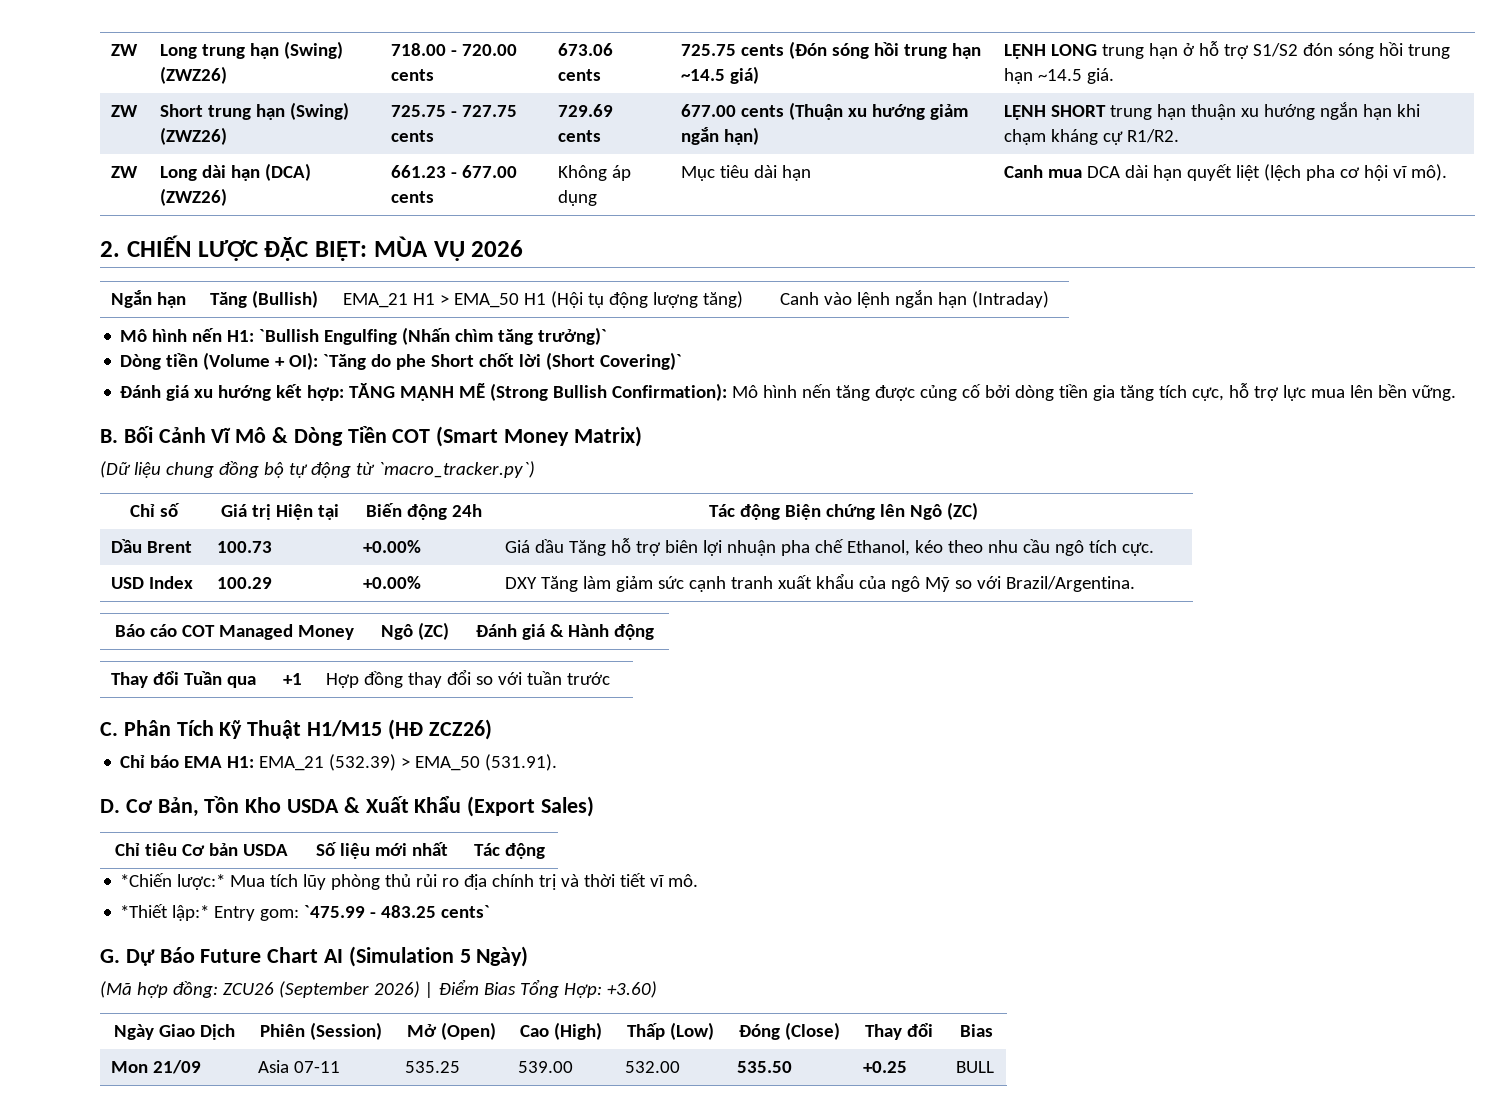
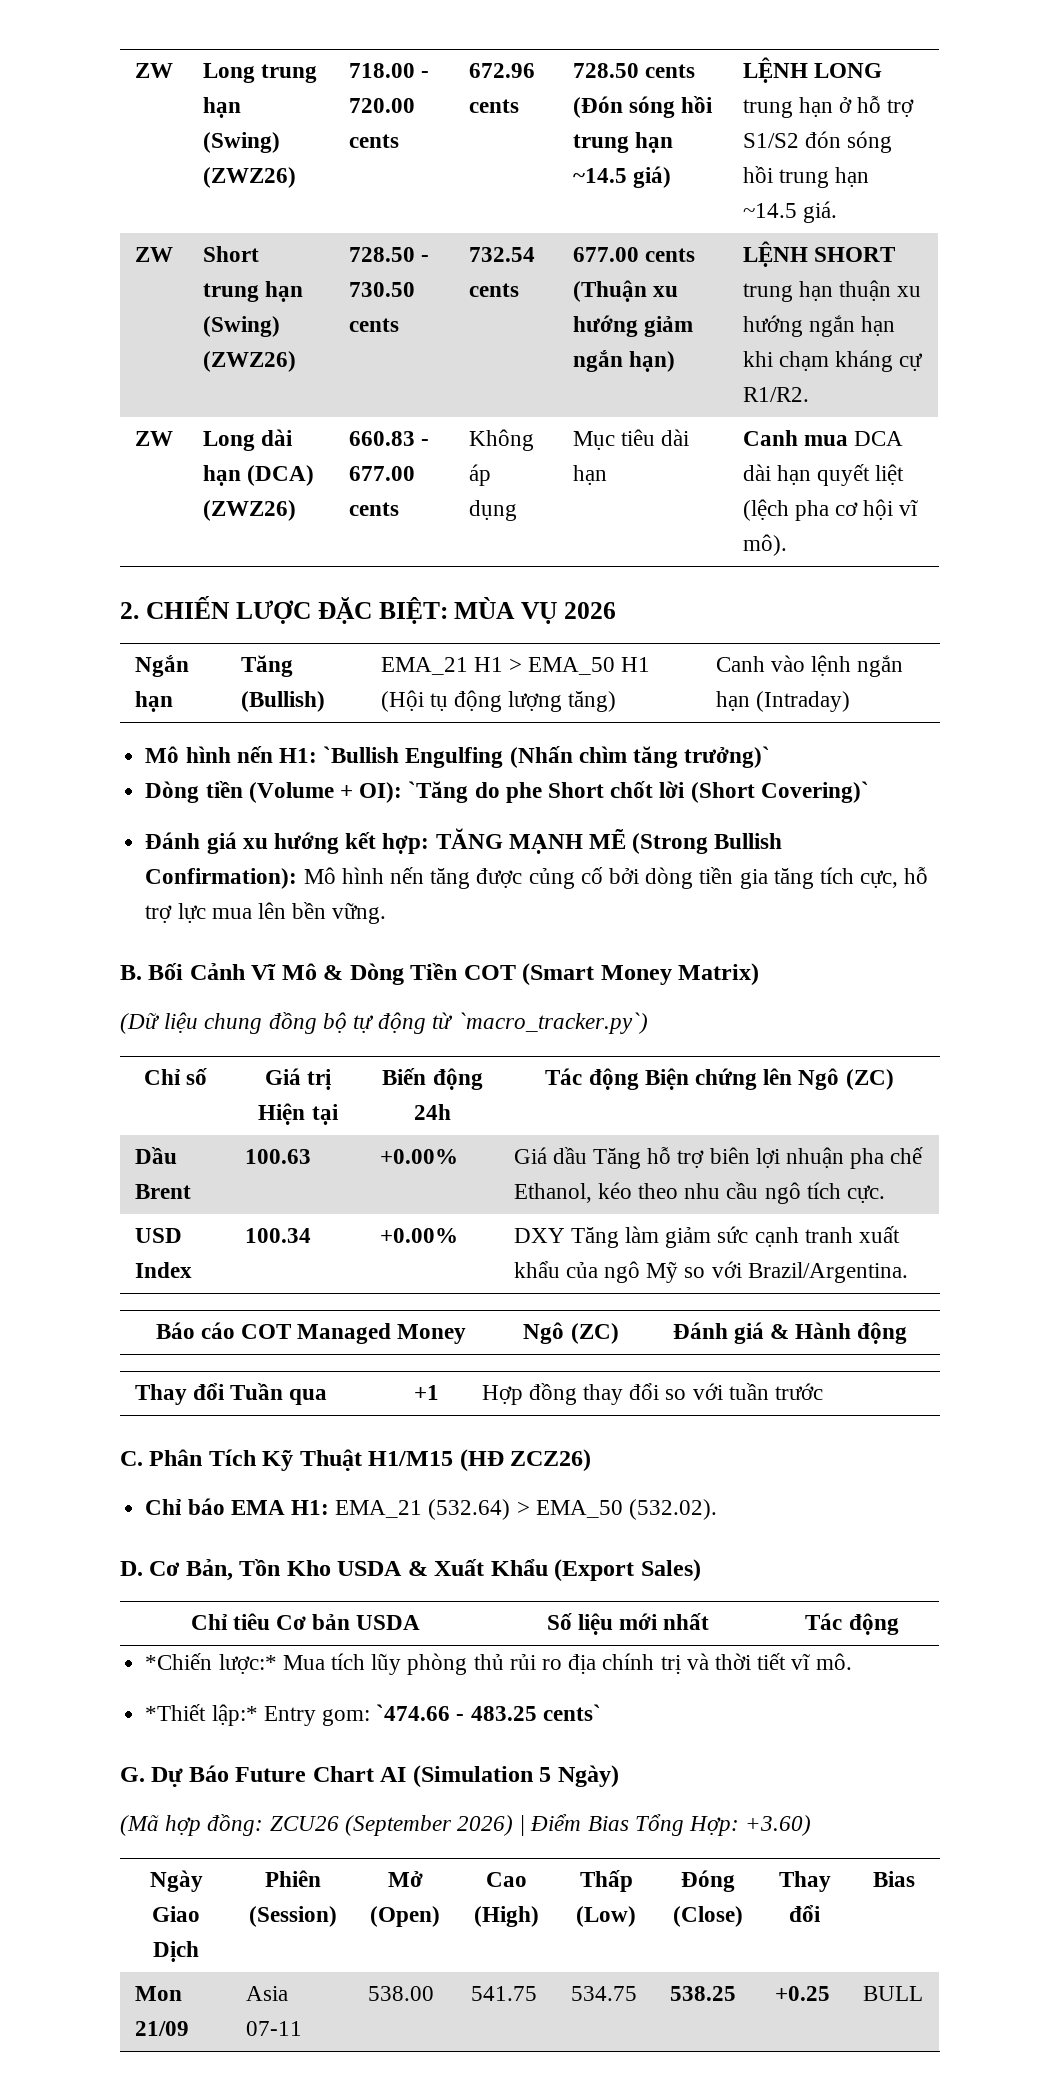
[558,43,614,56] [558,69,602,81] [681,44,737,56] 673.06 cents | 725.75 -> [468,63,535,78] [468,99,519,113] [572,63,639,78] 672.96 cents | 728.50
[391,105,518,117] [391,130,435,142] [558,104,614,117] 725.75 - 727.75 cents | 729.69 -> [348,247,429,262] [348,282,415,297] [348,318,399,332] [468,247,535,262] 728.50 - 730.50 cents | 732.54
[391,165,447,178] 661.23 -> [348,431,415,446] 660.83
[217,541,273,553] 100.73 -> [244,1149,311,1164] 100.63
[217,577,273,589] 100.29 -> [244,1228,311,1243] 100.34
[329,754,558,771] (532.39) > EMA_50 (531.91). -> [428,1499,717,1520] (532.64) > EMA_50 (532.02).
[304,905,366,918] `475.99 -> [376,1704,451,1721] `474.66
[405,1061,461,1073] [518,1061,574,1073] [625,1061,681,1073] [737,1061,793,1073] 535.25 | 539.00 | 532.00 | 535.50 -> [367,1986,434,2001] [470,1986,537,2001] [570,1986,637,2001] [669,1986,736,2001] 538.00 | 541.75 | 534.75 | 538.25

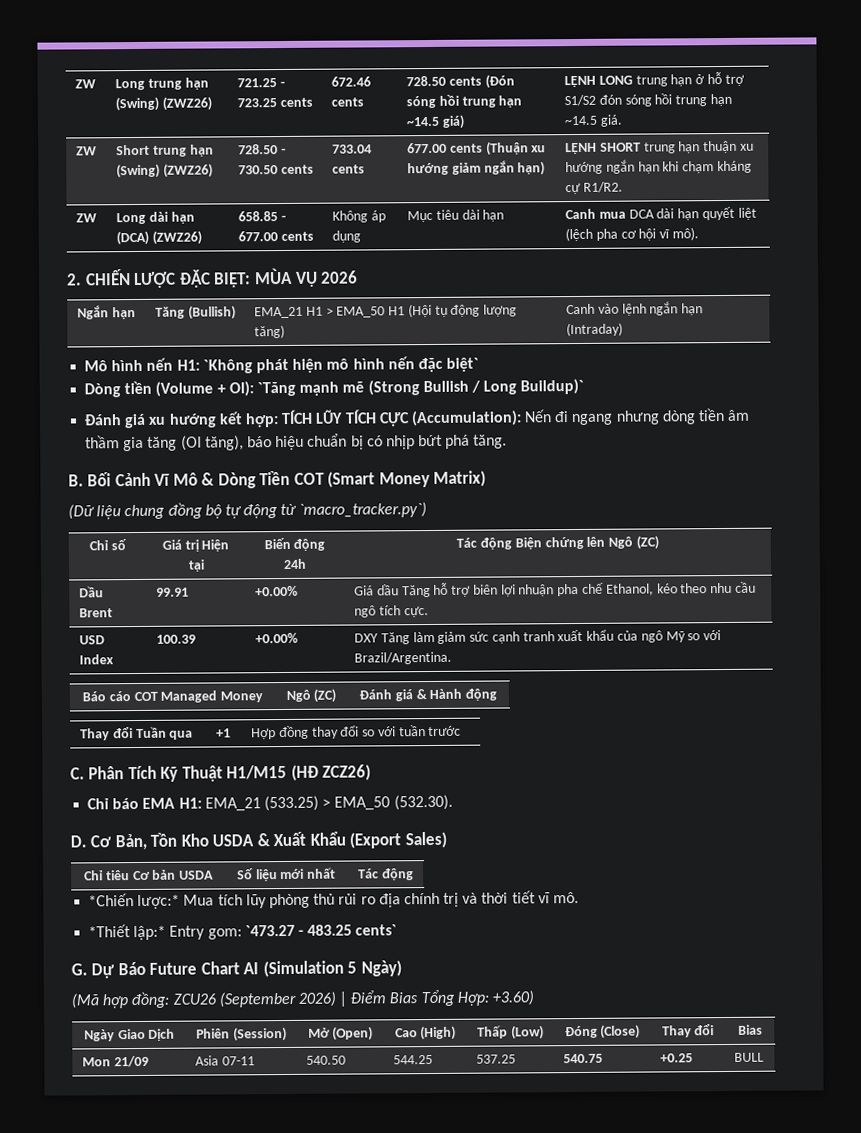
[348,63,429,78] [348,98,415,113] [348,134,399,148] [468,63,535,78] 718.00 - 720.00 cents | 672.96 -> [236,78,285,88] [236,97,313,108] [330,76,371,87] 721.25 - 723.25 cents | 672.46
[468,247,535,262] 732.54 -> [331,144,372,154] 733.04
[348,431,415,446] 660.83 -> [237,211,278,222] 658.85
[323,746,771,768] `Bullish Engulfing (Nhấn chìm tăng trưởng)` -> [202,356,480,374] `Không phát hiện mô hình nến đặc biệt`
[474,781,869,803] do phe Short chốt lời (Short Covering)` -> [299,378,585,396] mạnh mẽ (Strong Bullish / Long Buildup)`
[435,828,783,854] [145,867,929,889] [145,902,387,924] TĂNG MẠNH MẼ (Strong Bullish Confirmation): Mô hình nến tăng được củng cố bởi dòng tiền gia tăng tích cực, hỗ trợ lực mua lên bền vững. -> [281,407,751,427] [85,433,508,452] TÍCH LŨY TÍCH CỰC (Accumulation): Nến đi ngang nhưng dòng tiền âm thầm gia tăng (OI tăng), báo hiệu chuẩn bị có nhịp bứt phá tăng.
[244,1149,311,1164] 100.63 -> [155,587,189,597] 99.91
[244,1228,311,1243] 100.34 -> [155,634,196,644] 100.39
[428,1499,717,1520] (532.64) > EMA_50 (532.02). -> [263,794,453,812] (533.25) > EMA_50 (532.30).
[376,1704,451,1721] `474.66 -> [244,924,295,937] `473.27
[367,1986,434,2001] [470,1986,537,2001] [570,1986,637,2001] [669,1986,736,2001] 538.00 | 541.75 | 534.75 | 538.25 -> [305,1055,346,1065] [392,1054,433,1065] [475,1054,516,1064] [562,1053,603,1064] 540.50 | 544.25 | 537.25 | 540.75

